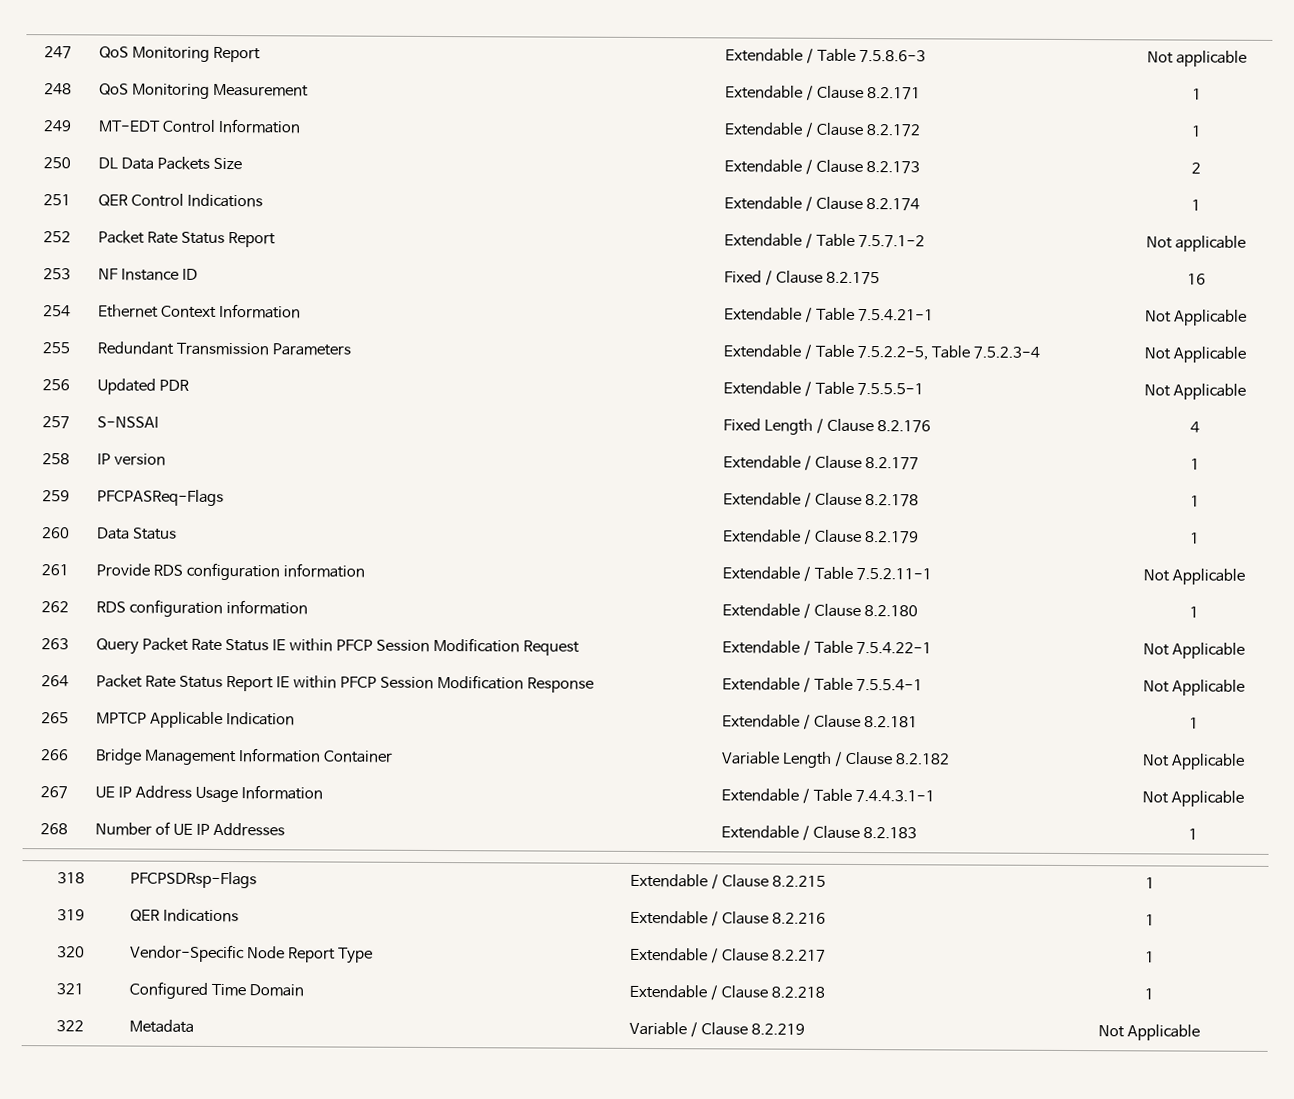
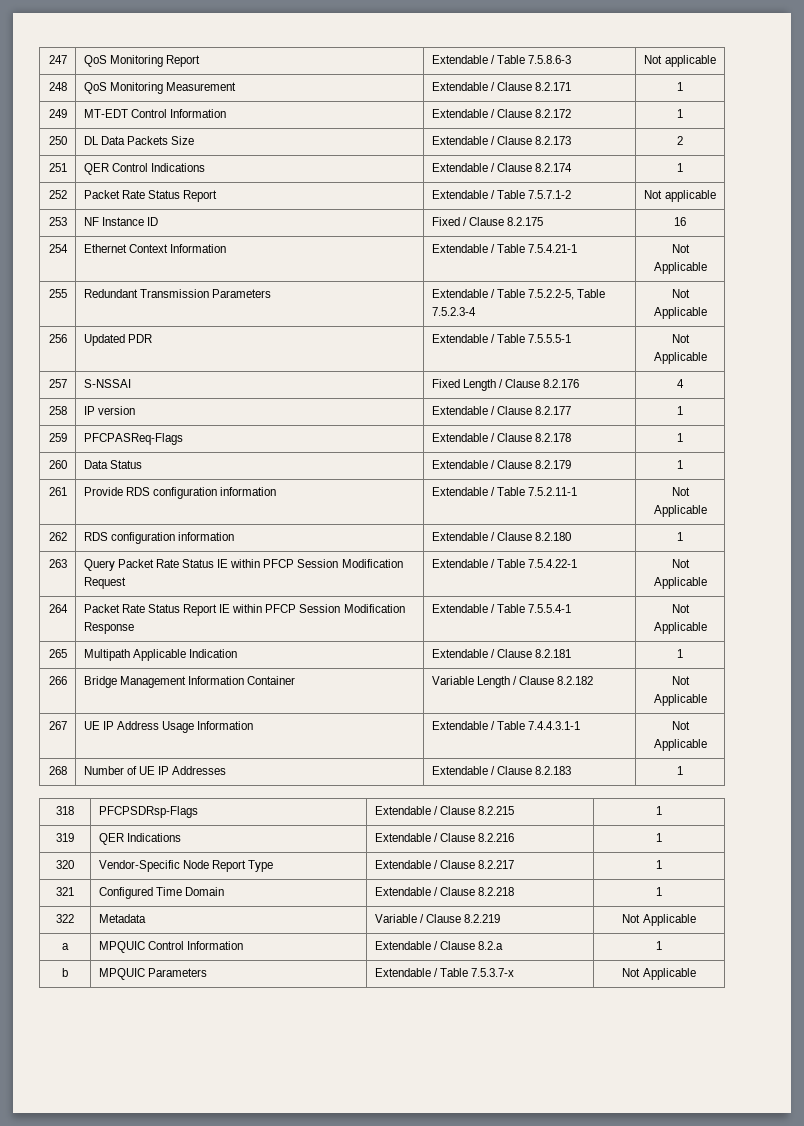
[96,712,148,724] MPTCP -> [83,649,130,661] Multipath
(1201, 1032) none -> [62,943,69,950] [98,941,243,953] [374,941,503,950] [656,941,663,950] [62,968,68,977] [98,968,207,980] [374,968,514,977] [622,968,696,980] // a | MPQUIC Control Information | Extendable / Clause 8.2.a | 1 // b | MPQUIC Parameters | Extendable / Table 7.5.3.7-x | Not Applicable

